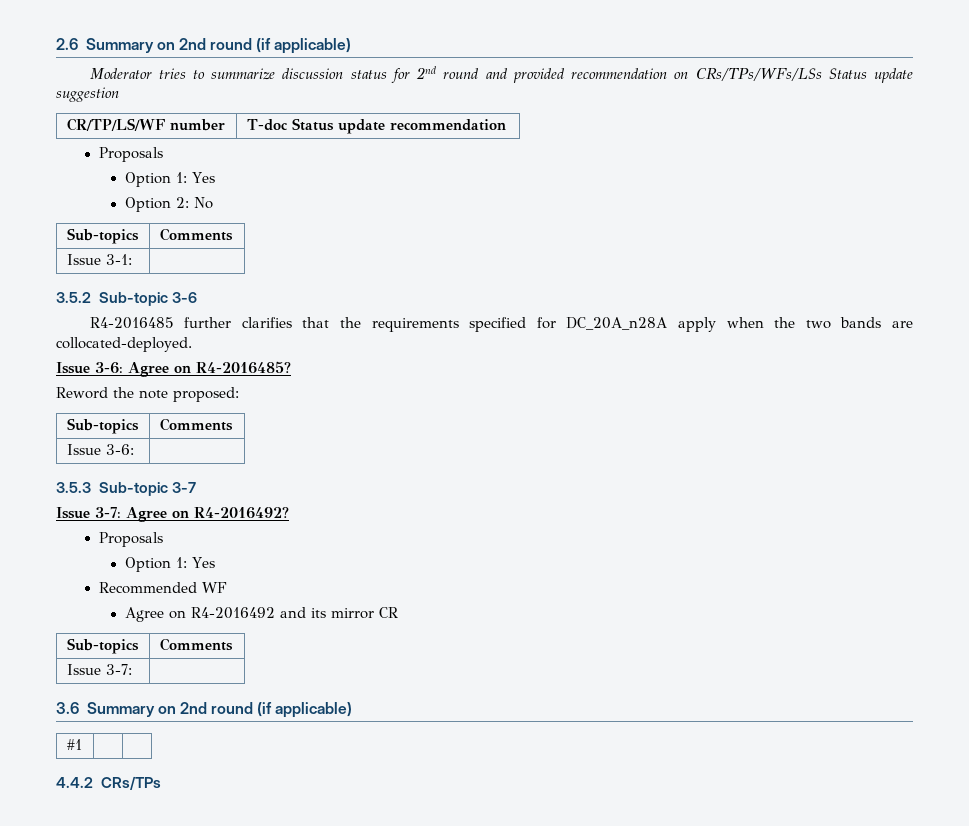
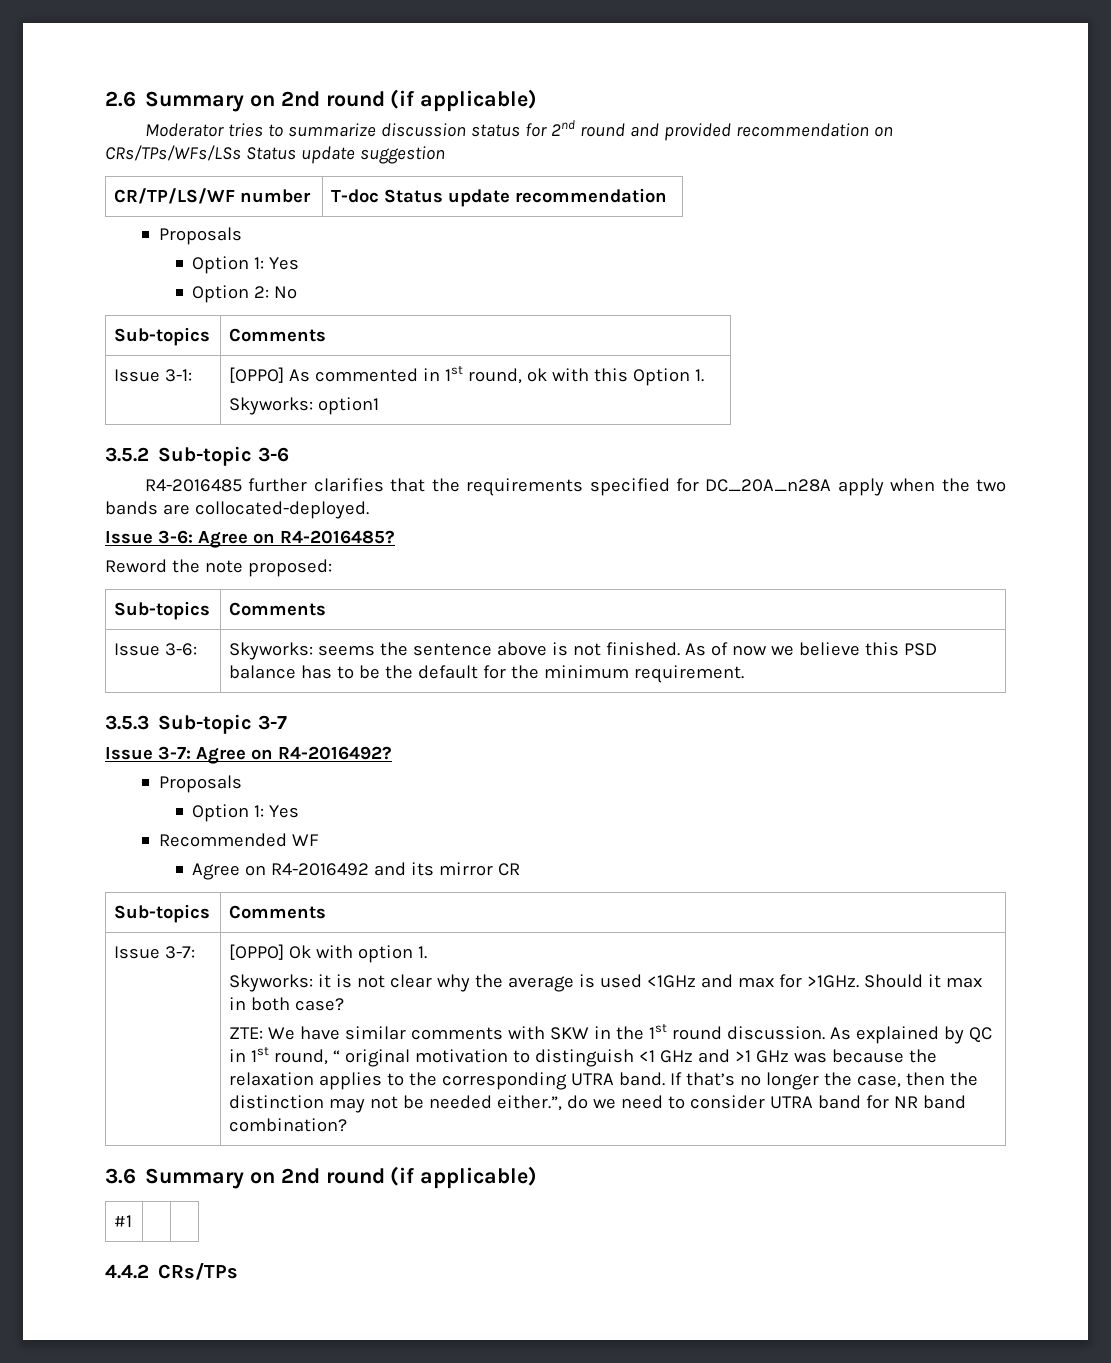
(132, 259) none -> [229,366,705,386] [229,397,380,415] [OPPO] As commented in 1st round, ok with this Option 1. // Skyworks: option1
(134, 449) none -> [229,642,938,660] [229,665,745,683] Skyworks: seems the sentence above is not finished. As of now we believe this PSD balance has to be the default for the minimum requirement.
(132, 669) none -> [229,944,428,963] [229,974,983,992] [229,997,345,1011] [229,1024,993,1044] [229,1047,938,1067] [229,1072,979,1090] [229,1095,967,1113] [229,1118,348,1132] [OPPO] Ok with option 1. // Skyworks: it is not clear why the average is used <1GHz and max for >1GHz. Should it max in both case? // ZTE: We have similar comments with SKW in the 1st round discussion. As explained by QC in 1st round, “ original motivation to distinguish <1 GHz and >1 GHz was because the relaxation applies to the corresponding UTRA band. If that’s no longer the case, then the distinction may not be needed either.”, do we need to consider UTRA band for NR band combination?

